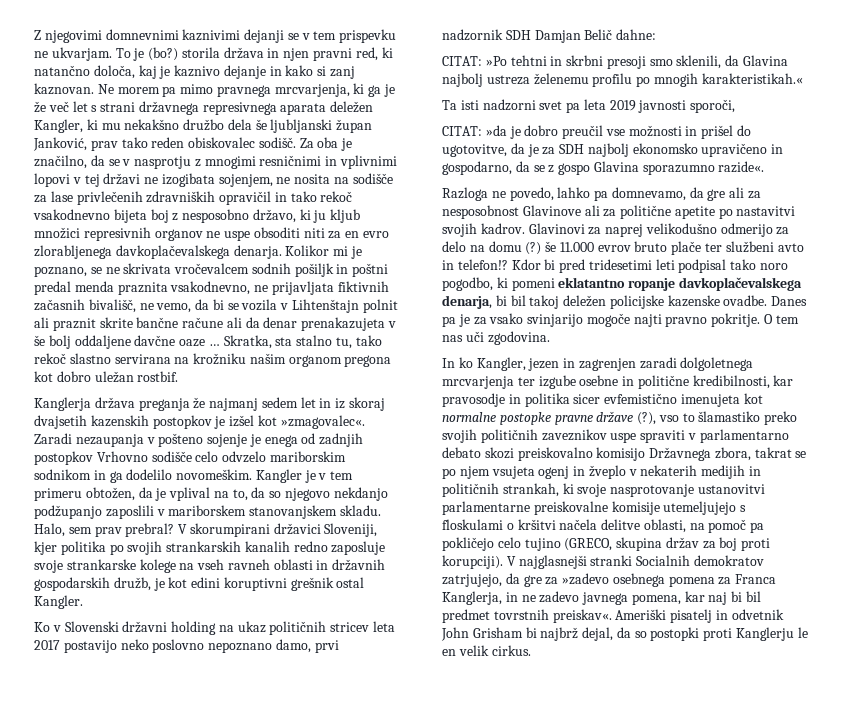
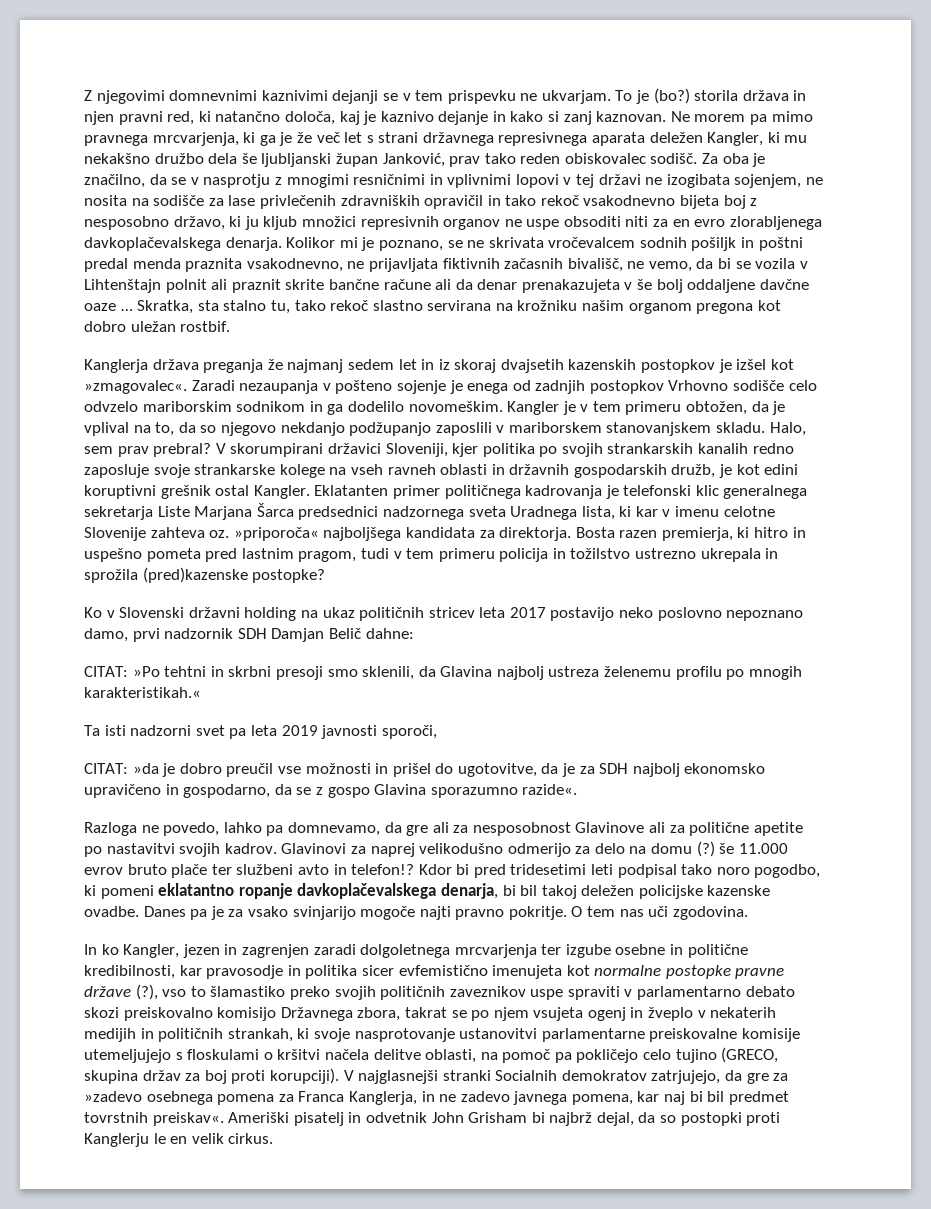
(83, 602) none -> [314,485,808,499] [84,503,775,520] [84,527,806,541] [84,548,779,562] [84,567,326,583] Eklatanten primer političnega kadrovanja je telefonski klic generalnega sekretarja Liste Marjana Šarca predsednici nadzornega sveta Uradnega lista, ki kar v imenu celotne Slovenije zahteva oz. »priporoča« najboljšega kandidata za direktorja. Bosta razen premierja, ki hitro in uspešno pometa pred lastnim pragom, tudi v tem primeru policija in tožilstvo ustrezno ukrepala in sprožila (pred)kazenske postopke?

